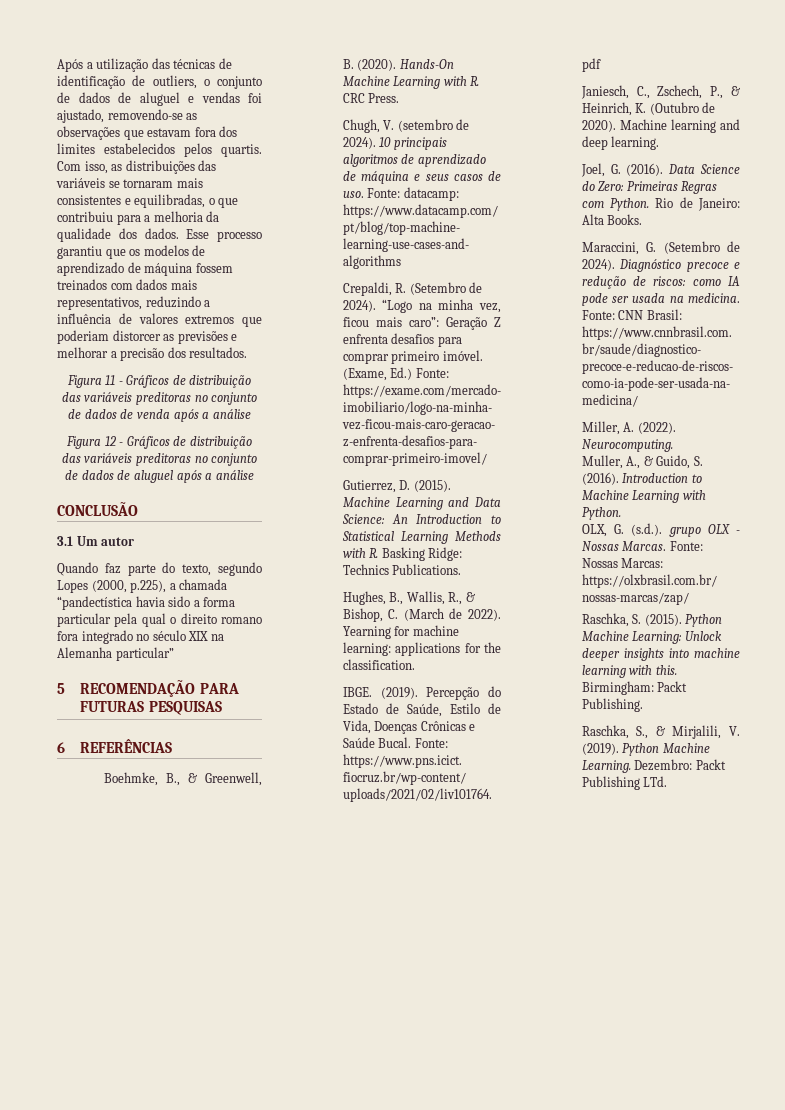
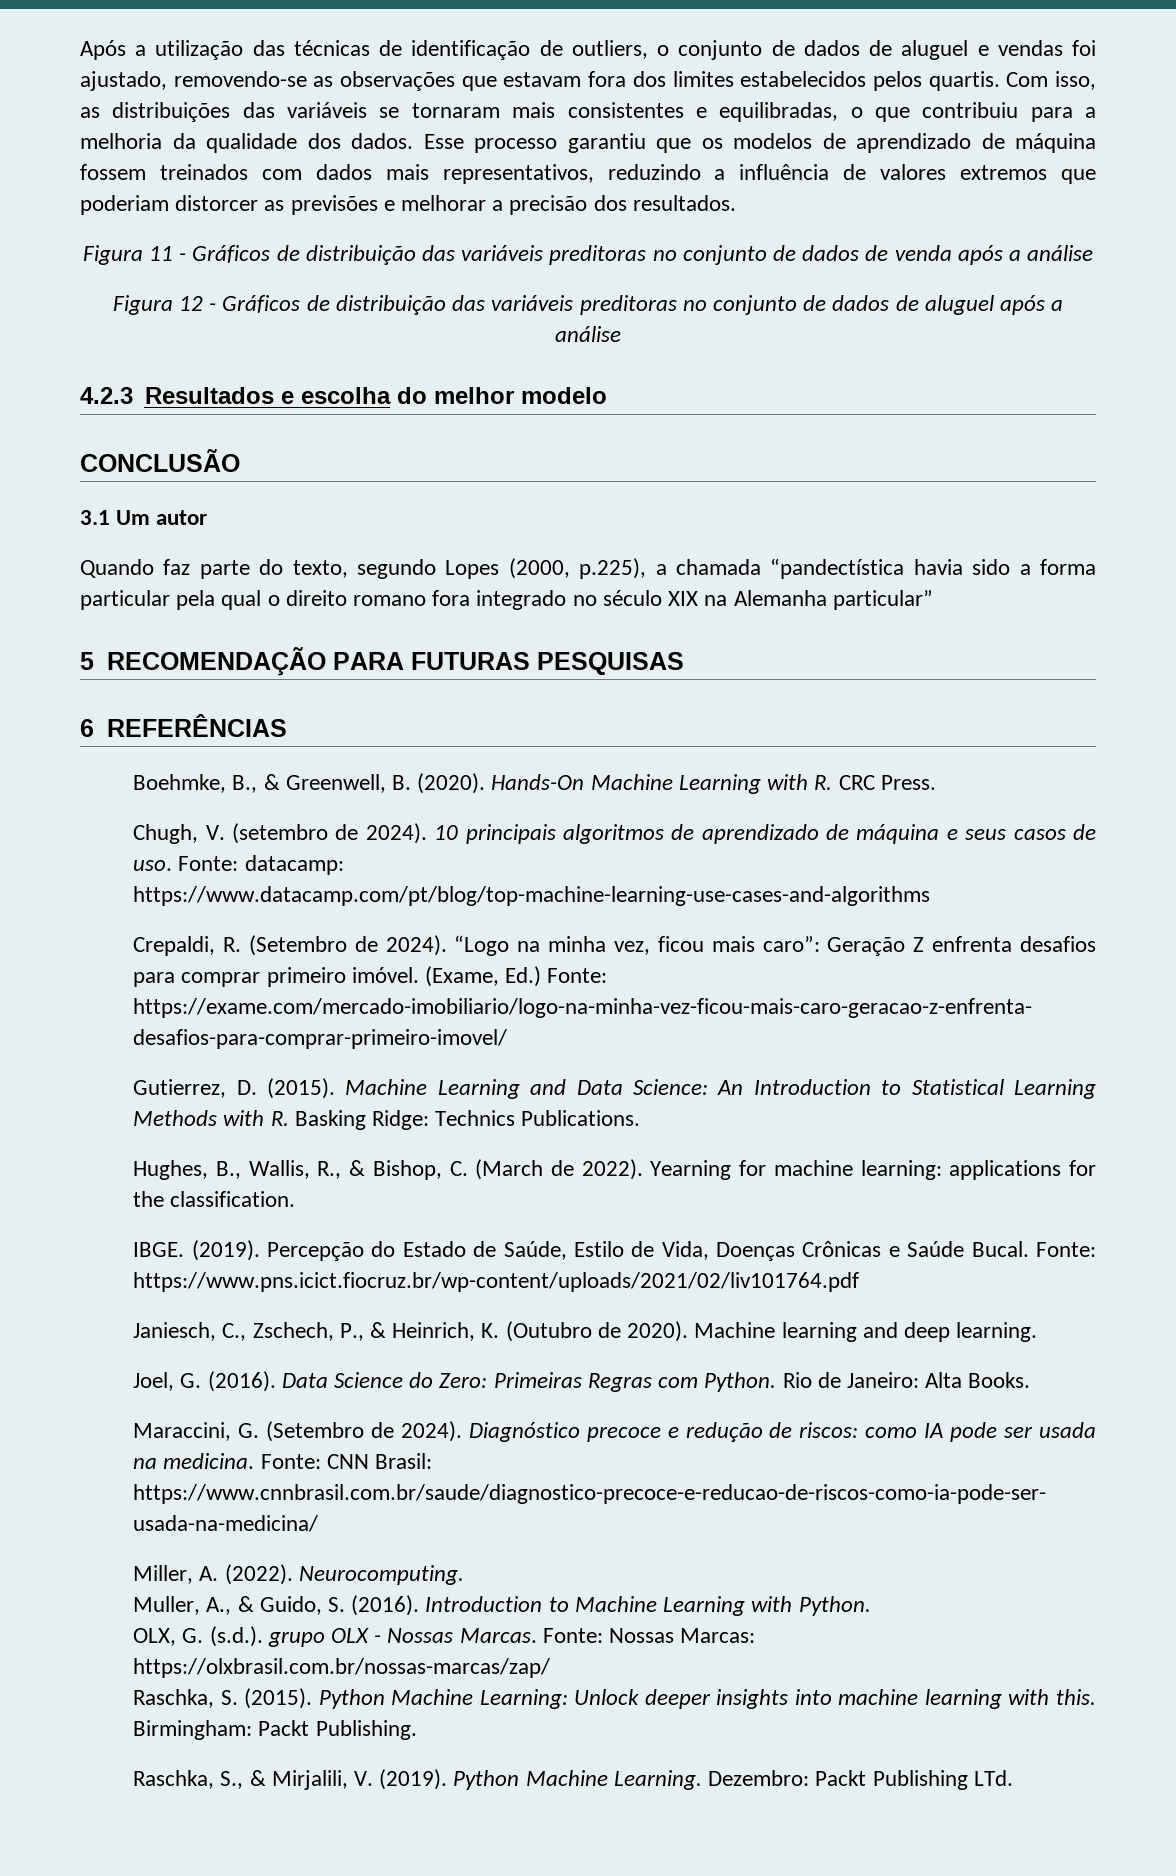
(254, 475) none -> [80,387,607,404] // 4.2.3 Resultados e escolha do melhor modelo

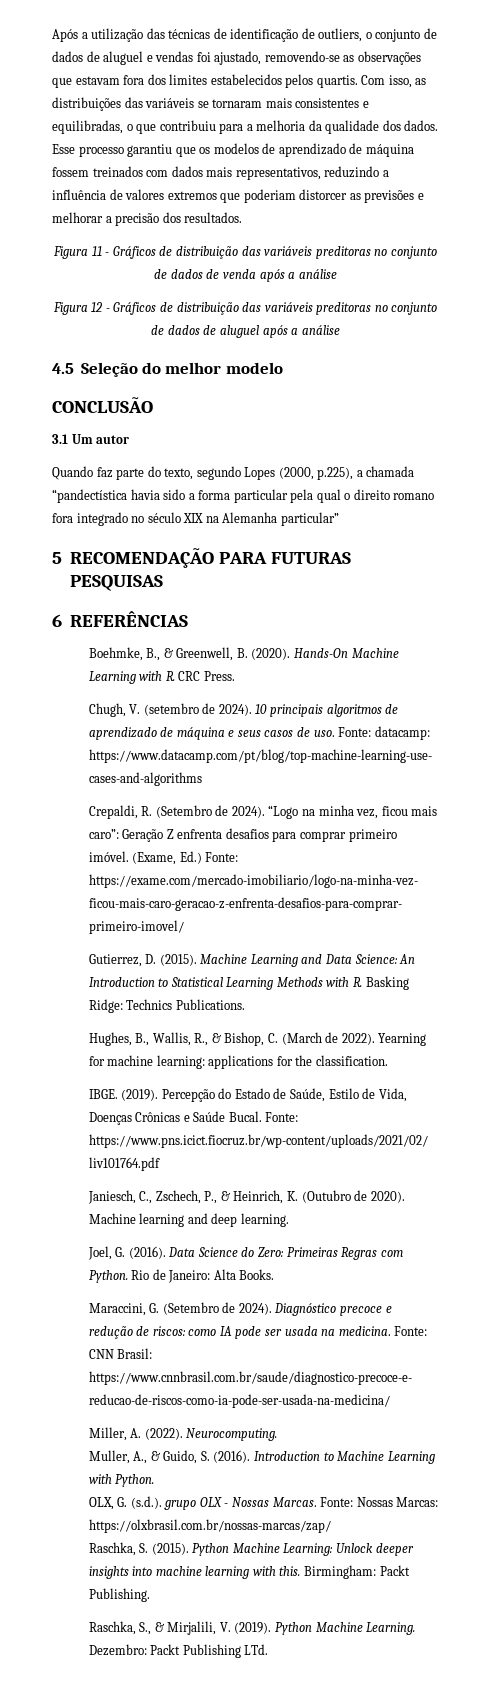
[80,387,391,404] 4.2.3 Resultados e escolha -> [52,362,138,377] 4.5 Seleção

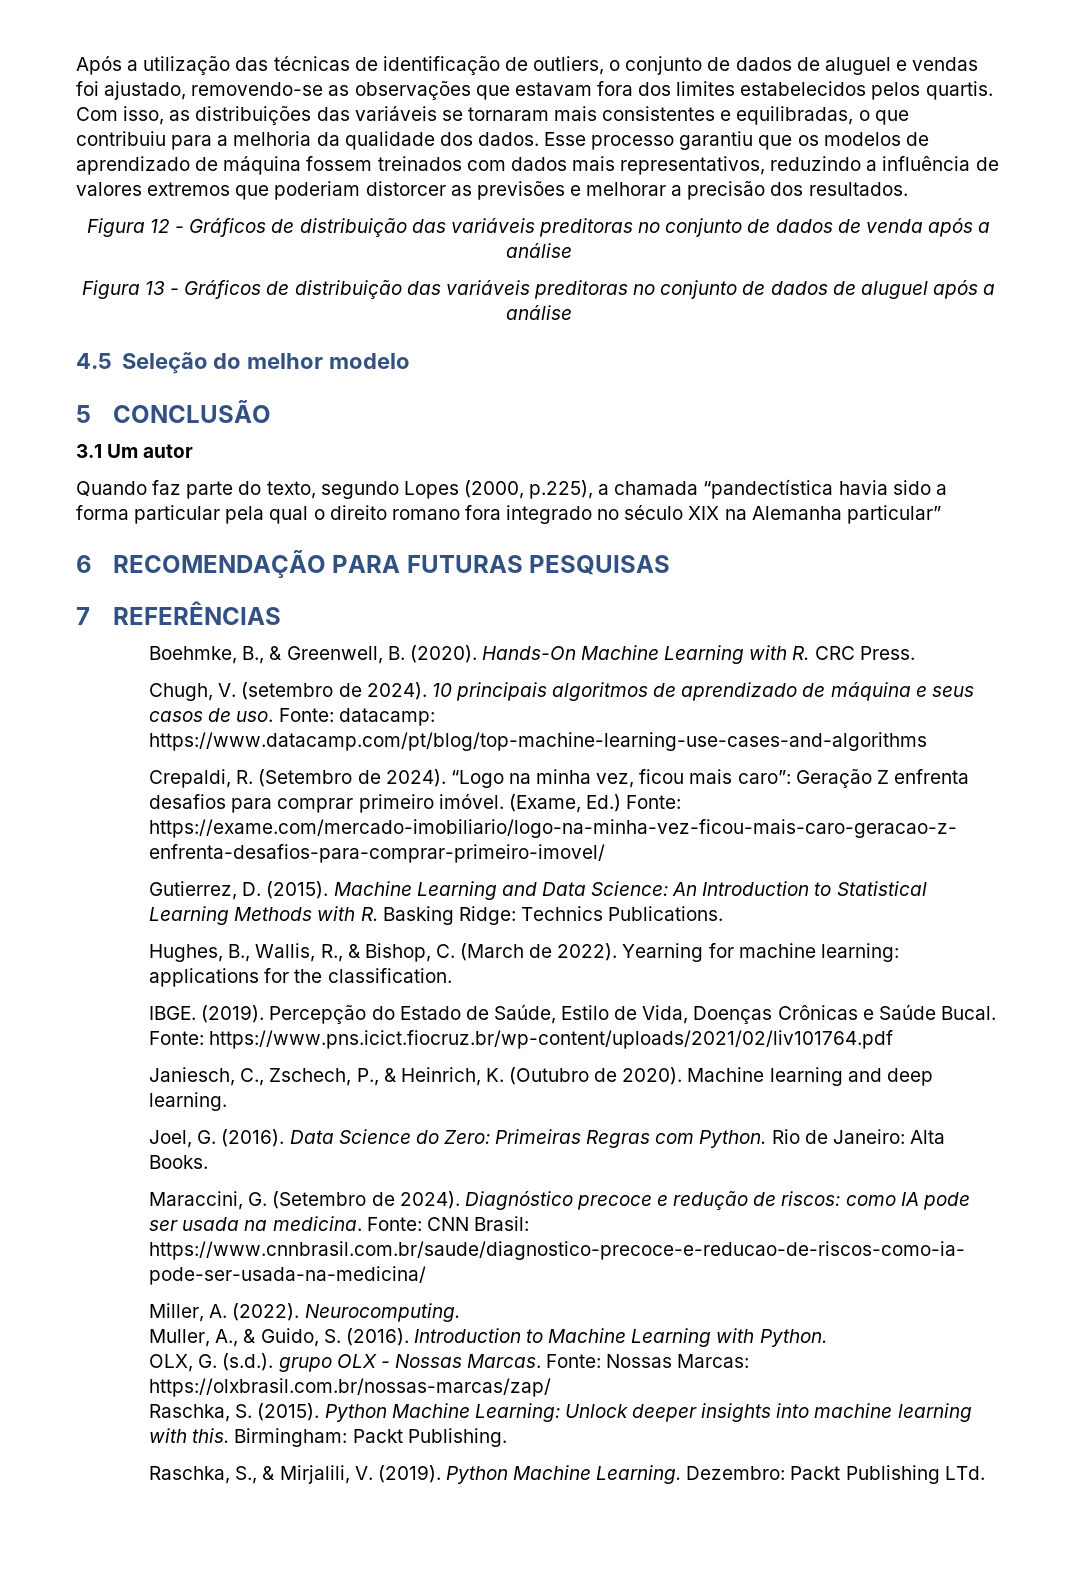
[91,246,102,256] 11 -> [150,219,171,233] 12
[91,302,103,312] 12 -> [145,281,166,295] 13
(283, 368) none -> [76,405,91,423] 5
[52,552,62,564] 5 -> [76,555,92,573] 6
[52,614,62,627] 6 -> [76,607,90,625] 7

